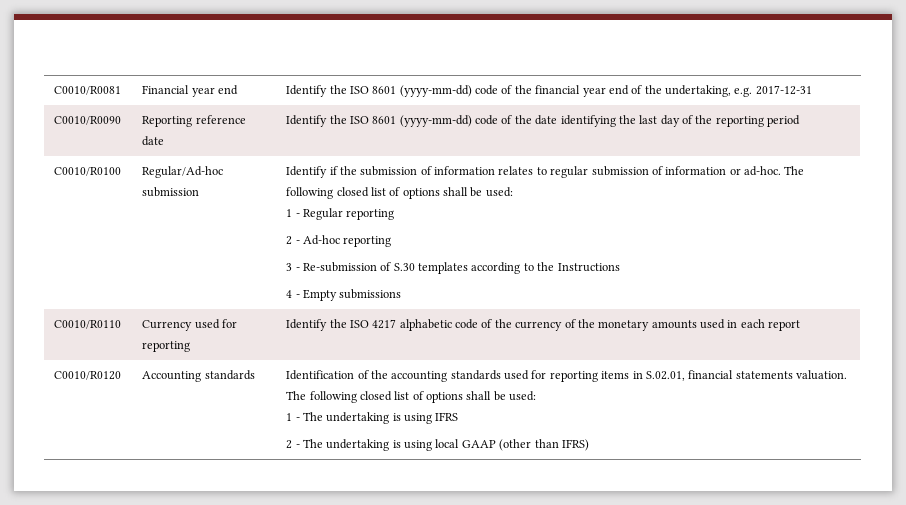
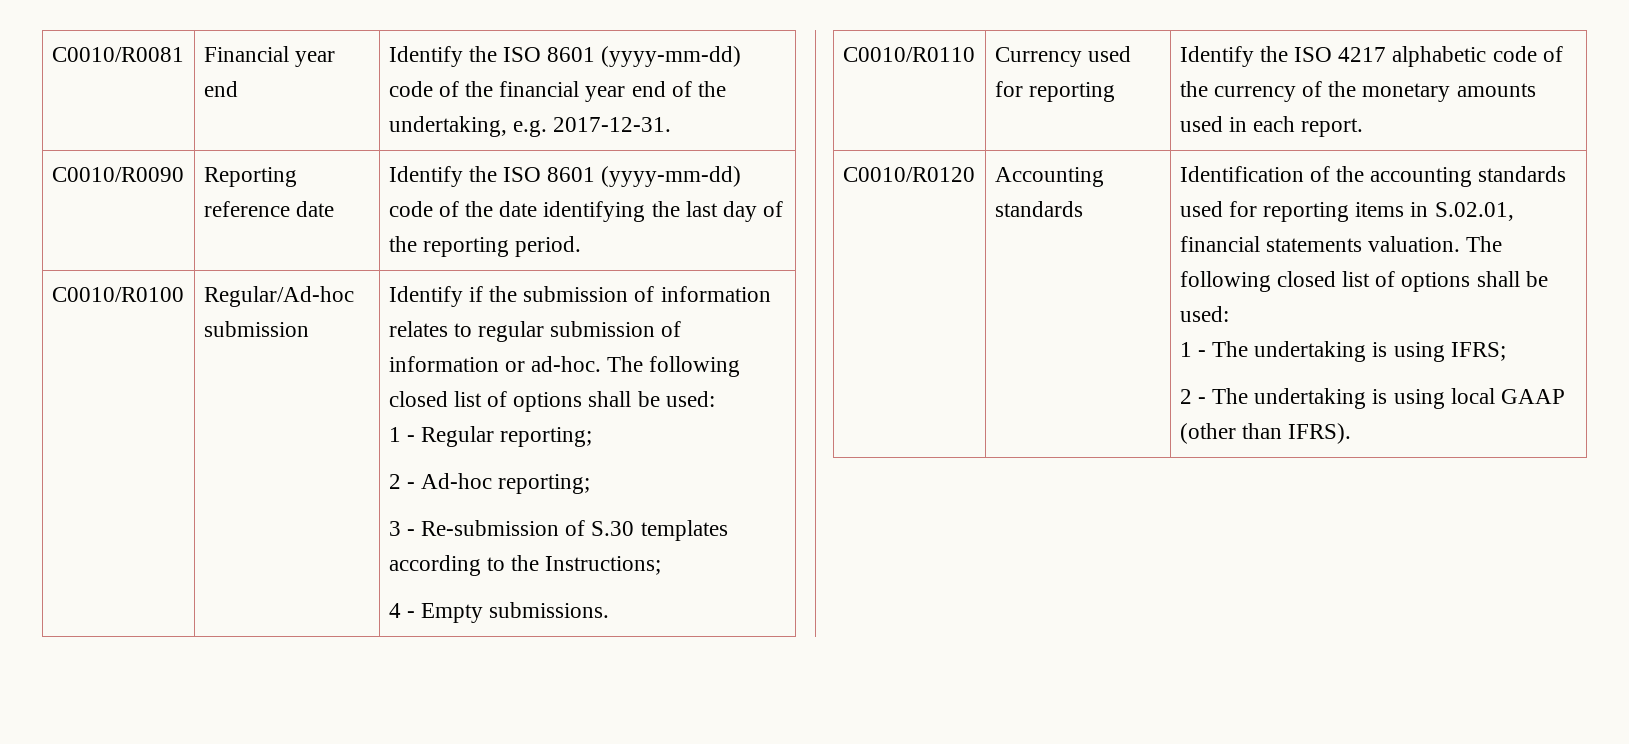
[755,85,812,95] 2017-12-31 -> [553,117,672,132] 2017-12-31.
[767,115,801,127] period -> [515,236,582,257] period.
[346,209,395,220] reporting -> [500,427,593,447] reporting;
[343,236,392,247] reporting -> [498,474,591,494] reporting;
[557,263,620,272] Instructions -> [545,556,662,575] Instructions;
[339,289,402,299] submissions -> [489,602,610,618] submissions.
[768,320,801,331] report -> [1301,118,1364,137] report.
[435,412,459,421] IFRS -> [1450,342,1506,361] IFRS;
[561,439,589,451] IFRS) -> [1288,423,1352,444] IFRS).

